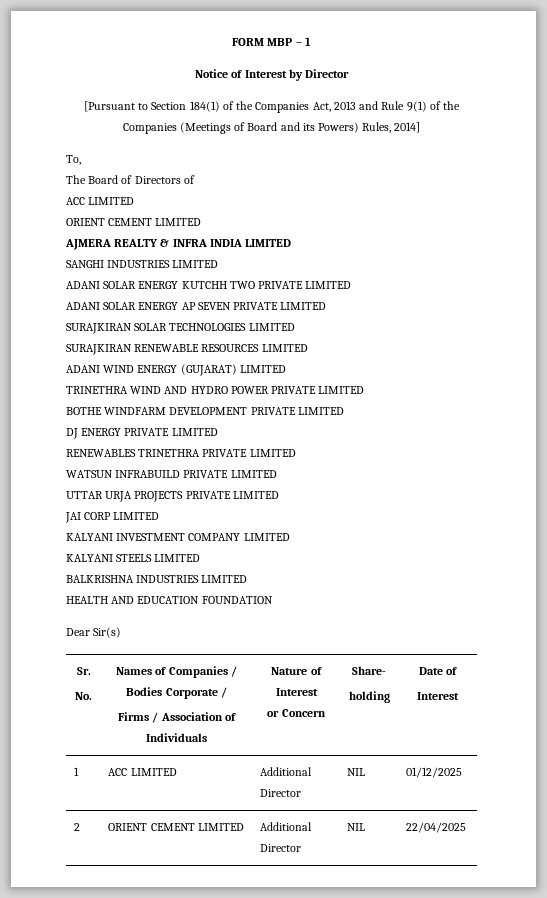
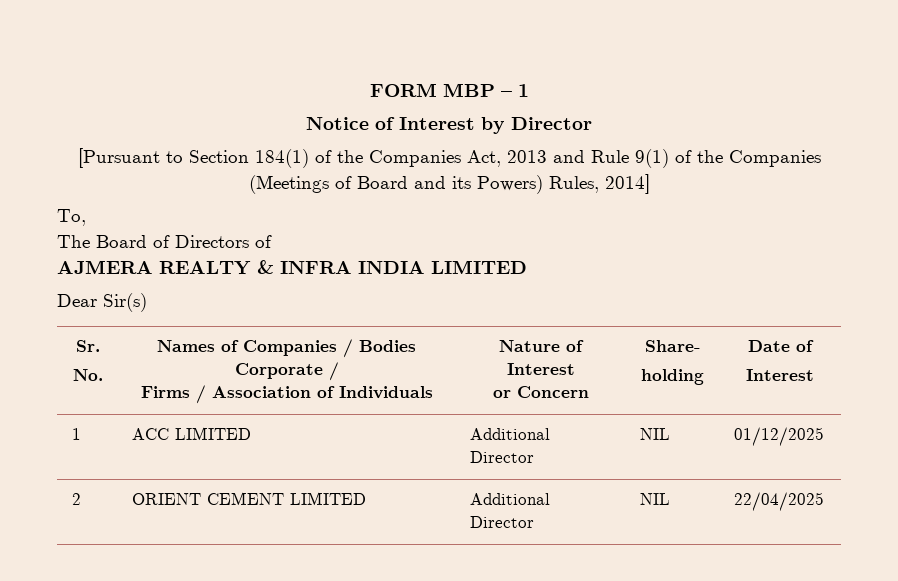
[66,197,135,205] [66,218,202,226] // ACC LIMITED // ORIENT CEMENT LIMITED -> (272, 241) none
[66,260,219,268] [66,281,352,289] [66,302,327,310] [66,323,295,334] [66,344,308,355] [66,364,286,376] [66,386,365,394] [66,407,344,415] [66,428,218,439] [66,449,296,457] [66,470,277,478] [66,491,279,502] [65,512,160,523] [66,533,290,541] [66,554,201,562] [66,575,248,583] [66,596,273,604] // SANGHI INDUSTRIES LIMITED // ADANI SOLAR ENERGY KUTCHH TWO PRIVATE LIMITED // ADANI SOLAR ENERGY AP SEVEN PRIVATE LIMITED // SURAJKIRAN SOLAR TECHNOLOGIES LIMITED // SURAJKIRAN RENEWABLE RESOURCES LIMITED // ADANI WIND ENERGY (GUJARAT) LIMITED // TRINETHRA WIND AND HYDRO POWER PRIVATE LIMITED // BOTHE WINDFARM DEVELOPMENT PRIVATE LIMITED // DJ ENERGY PRIVATE LIMITED // RENEWABLES TRINETHRA PRIVATE LIMITED // WATSUN INFRABUILD PRIVATE LIMITED // UTTAR URJA PROJECTS PRIVATE LIMITED // JAI CORP LIMITED // KALYANI INVESTMENT COMPANY LIMITED // KALYANI STEELS LIMITED // BALKRISHNA INDUSTRIES LIMITED // HEALTH AND EDUCATION FOUNDATION -> (527, 267) none

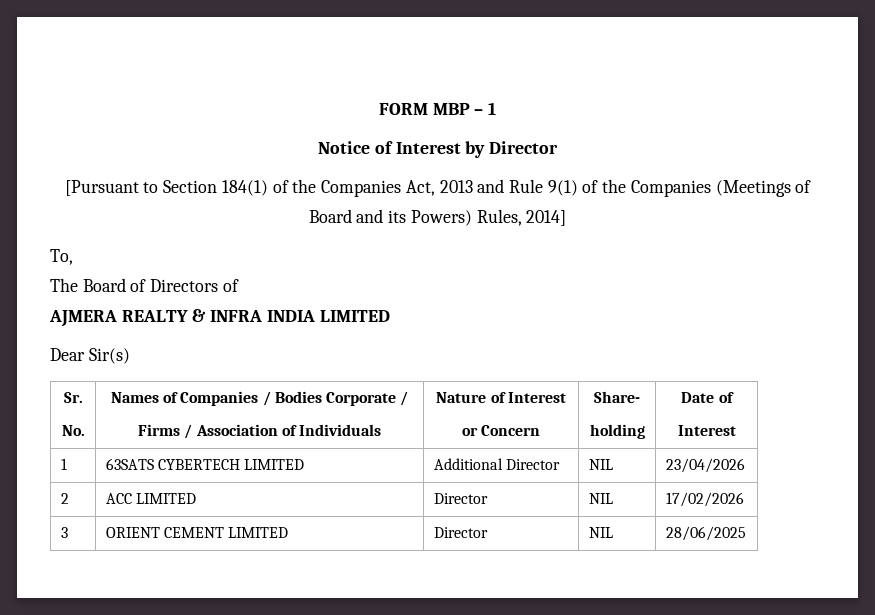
[131,427,251,440] [469,428,550,440] [469,451,534,463] [639,428,670,440] [733,427,824,446] ACC LIMITED | Additional Director | NIL | 01/12/2025 -> [105,458,305,470] [433,458,561,470] [588,459,613,470] [665,458,745,473] 63SATS CYBERTECH LIMITED | Additional Director | NIL | 23/04/2026
(81, 499) none -> [105,493,197,504] [433,493,488,504] [588,493,613,504] [665,492,744,507] [60,527,68,538] | ACC LIMITED | Director | NIL | 17/02/2026 // 3
[469,493,550,505] [469,516,534,528] [639,493,670,505] [733,492,824,511] Additional Director | NIL | 22/04/2025 -> [433,527,488,538] [588,527,613,538] [665,526,746,541] Director | NIL | 28/06/2025

